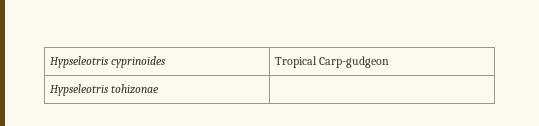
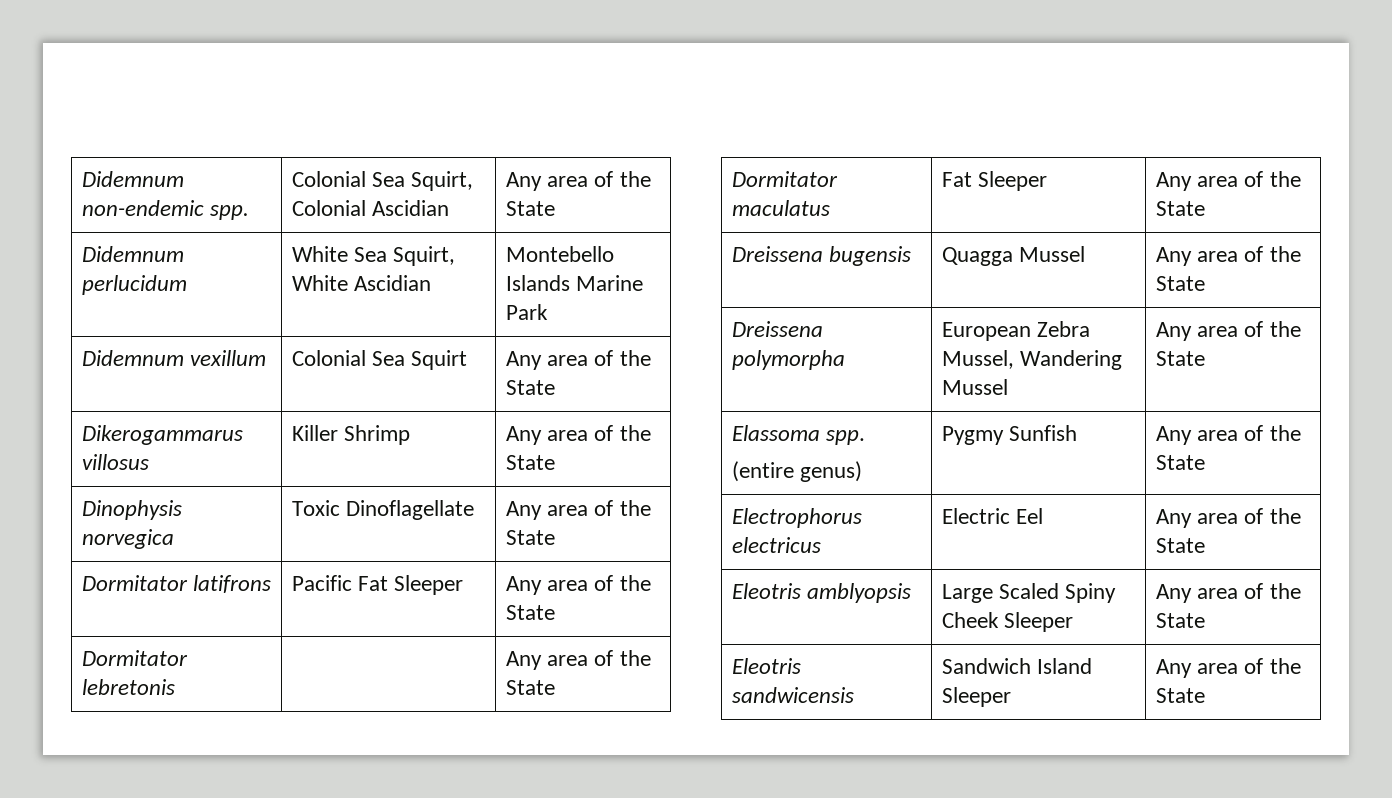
[49,56,167,68] [274,56,390,68] [49,84,160,96] Hypseleotris cyprinoides | Tropical Carp-gudgeon // Hypseleotris tohizonae | -> [81,171,184,187] [81,200,250,220] [291,171,474,191] [291,200,450,216] [505,171,651,191] [505,201,555,216] [81,246,184,262] [81,275,187,295] [291,246,456,266] [291,275,432,291] [505,246,614,262] [505,275,644,291] [505,304,548,320] [81,350,267,366] [291,350,468,370] [505,350,651,370] [505,380,555,395] [81,425,243,445] [81,454,149,470] [291,425,411,445] [505,425,651,445] [505,455,555,470] [81,500,182,520] [81,529,174,549] [291,500,475,520] [505,500,651,520] [505,530,555,545] [81,575,272,593] [291,575,464,595] [505,575,651,595] [505,605,555,620] [81,650,188,666] [81,679,175,695] [505,650,651,670] [505,680,555,695] [731,171,838,187] [731,200,830,216] [941,171,1048,191] [1155,171,1301,191] [1155,201,1205,216] [731,246,912,266] [941,246,1086,266] [1155,246,1301,266] [1155,276,1205,291] [731,321,823,337] [731,350,845,370] [941,321,1091,341] [941,350,1123,370] [941,379,1008,395] [1155,321,1301,341] [1155,351,1205,366] [731,425,866,445] [731,461,863,482] [941,425,1078,445] [1155,425,1301,445] [1155,455,1205,470] [731,508,862,528] [731,537,821,553] [941,508,1044,524] [1155,508,1301,528] [1155,538,1205,553] [731,583,912,603] [941,583,1117,603] [941,612,1074,632] [1155,583,1301,603] [1155,613,1205,628] [731,658,801,674] [731,687,854,703] [941,658,1093,674] [941,687,1011,707] [1155,658,1301,678] [1155,688,1205,703] Didemnum non-endemic spp. | Colonial Sea Squirt, Colonial Ascidian | Any area of the State // Didemnum perlucidum | White Sea Squirt, White Ascidian | Montebello Islands Marine Park // Didemnum vexillum | Colonial Sea Squirt | Any area of the State // Dikerogammarus villosus | Killer Shrimp | Any area of the State // Dinophysis norvegica | Toxic Dinoflagellate | Any area of the State // Dormitator latifrons | Pacific Fat Sleeper | Any area of the State // Dormitator lebretonis | | Any area of the State // Dormitator maculatus | Fat Sleeper | Any area of the State // Dreissena bugensis | Quagga Mussel | Any area of the State // Dreissena polymorpha | European Zebra Mussel, Wandering Mussel | Any area of the State // Elassoma spp. // (entire genus) | Pygmy Sunfish | Any area of the State // Electrophorus electricus | Electric Eel | Any area of the State // Eleotris amblyopsis | Large Scaled Spiny Cheek Sleeper | Any area of the State // Eleotris sandwicensis | Sandwich Island Sleeper | Any area of the State

